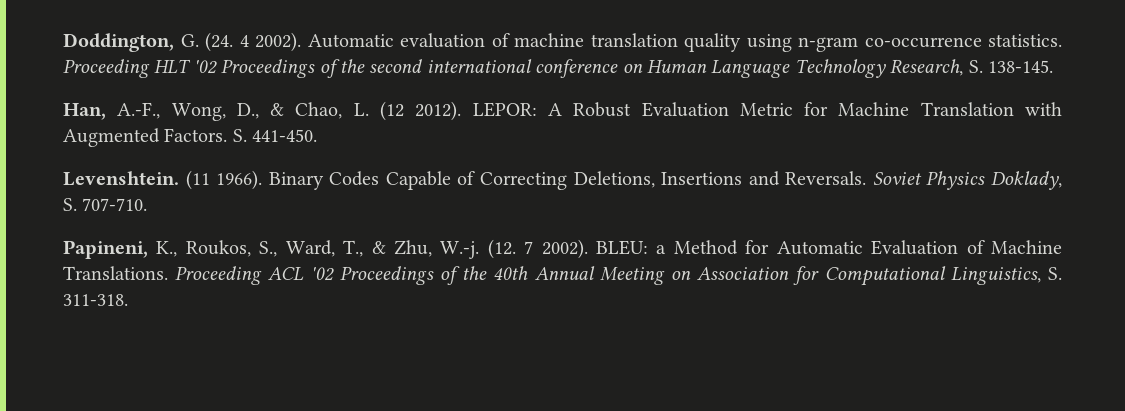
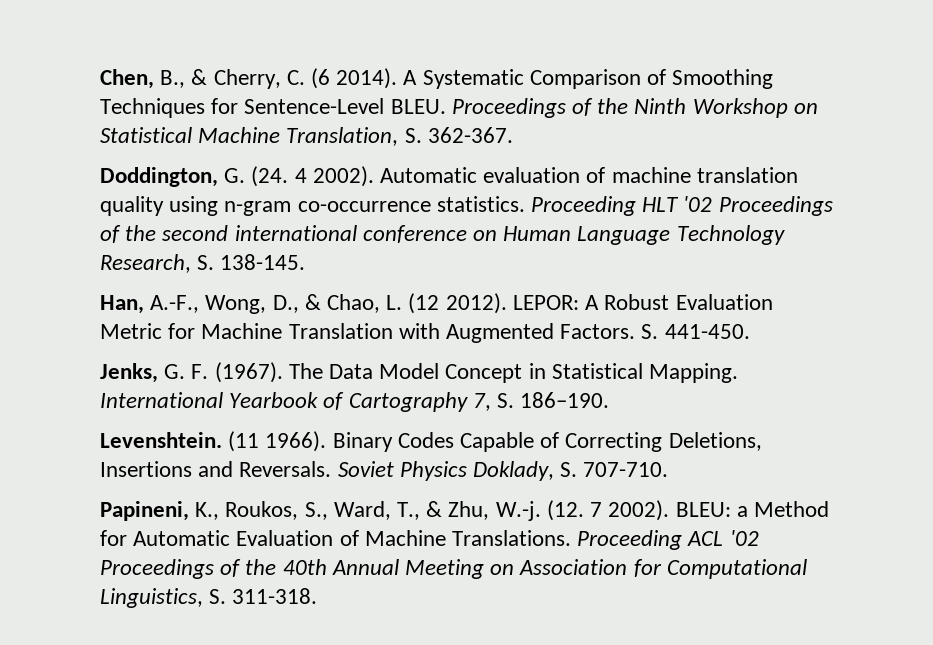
(63, 42) none -> [100,68,774,89] [100,98,818,118] [100,127,513,146] Chen, B., & Cherry, C. (6 2014). A Systematic Comparison of Smoothing Techniques for Sentence-Level BLEU. Proceedings of the Ninth Workshop on Statistical Machine Translation, S. 362-367. //
(318, 135) none -> [100,362,739,383] [100,392,610,412] // Jenks, G. F. (1967). The Data Model Concept in Statistical Mapping. International Yearbook of Cartography 7, S. 186–190.

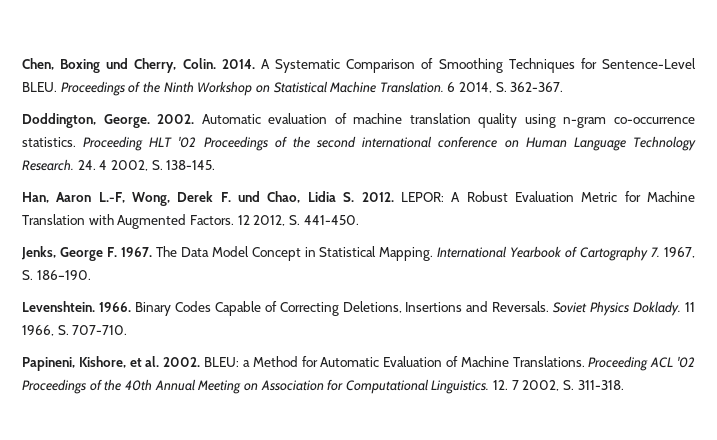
[160,68,398,89] B., & Cherry, C. (6 2014). -> [60,58,255,73] Boxing und Cherry, Colin. 2014.
[286,127,399,146] Translation, -> [379,81,493,93] Translation. 6 2014,
[224,166,374,187] G. (24. 4 2002). -> [103,114,195,128] George. 2002.
[100,254,191,273] Research, -> [22,159,148,171] Research. 24. 4 2002,
[150,293,507,314] A.-F., Wong, D., & Chao, L. (12 2012). -> [56,191,394,206] Aaron L.-F, Wong, Derek F. und Chao, Lidia S. 2012.
(636, 331) none -> [237,215,286,226] 12 2012,
[164,362,283,383] G. F. (1967). -> [59,247,152,261] George F. 1967.
[472,393,491,411] 7, -> [651,247,695,258] 7. 1967,
[228,431,327,452] (11 1966). -> [98,302,131,312] 1966.
[473,461,555,481] Doklady, -> [633,301,695,316] [22,325,54,336] Doklady. 11 1966,
[195,500,670,521] K., Roukos, S., Ward, T., & Zhu, W.-j. (12. 7 2002). -> [78,356,201,368] Kishore, et al. 2002.
[100,588,203,608] Linguistics, -> [431,380,560,394] Linguistics. 12. 7 2002,

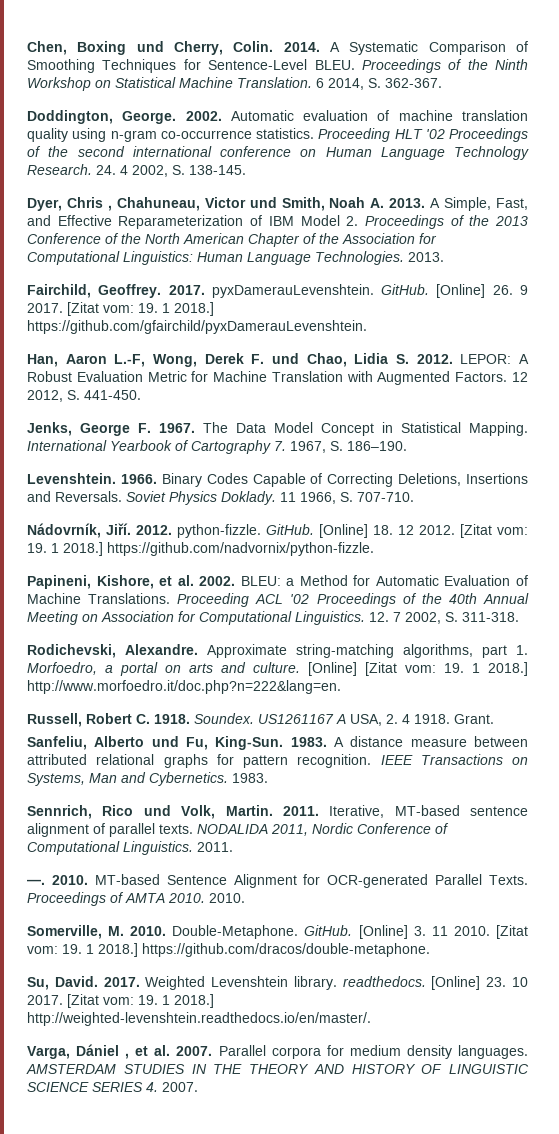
(216, 165) none -> [27,197,529,211] [27,215,528,229] [27,233,437,247] [27,251,444,265] [27,284,528,298] [27,302,214,316] [27,320,367,334] // Dyer, Chris , Chahuneau, Victor und Smith, Noah A. 2013. A Simple, Fast, and Effective Reparameterization of IBM Model 2. Proceedings of the 2013 Conference of the North American Chapter of the Association for Computational Linguistics: Human Language Technologies. 2013. // Fairchild, Geoffrey. 2017. pyxDamerauLevenshtein. GitHub. [Online] 26. 9 2017. [Zitat vom: 19. 1 2018.] https://github.com/gfairchild/pyxDamerauLevenshtein.
(128, 330) none -> [27,523,528,538] [27,542,374,556] // Nádovrník, Jiří. 2012. python-fizzle. GitHub. [Online] 18. 12 2012. [Zitat vom: 19. 1 2018.] https://github.com/nadvornix/python-fizzle.
(624, 385) none -> [27,644,528,658] [27,662,528,676] [27,680,341,694] [27,713,494,727] [27,736,528,750] [27,754,528,768] [27,772,268,786] [27,805,528,819] [27,823,449,837] [27,841,233,855] [27,874,528,888] [27,892,245,906] [27,925,528,939] [27,943,430,957] [27,976,528,990] [27,994,214,1008] [27,1012,371,1026] [27,1044,528,1059] [26,1064,529,1074] [27,1082,198,1092] // Rodichevski, Alexandre. Approximate string-matching algorithms, part 1. Morfoedro, a portal on arts and culture. [Online] [Zitat vom: 19. 1 2018.] http://www.morfoedro.it/doc.php?n=222&lang=en. // Russell, Robert C. 1918. Soundex. US1261167 A USA, 2. 4 1918. Grant. // Sanfeliu, Alberto und Fu, King-Sun. 1983. A distance measure between attributed relational graphs for pattern recognition. IEEE Transactions on Systems, Man and Cybernetics. 1983. // Sennrich, Rico und Volk, Martin. 2011. Iterative, MT-based sentence alignment of parallel texts. NODALIDA 2011, Nordic Conference of Computational Linguistics. 2011. // —. 2010. MT-based Sentence Alignment for OCR-generated Parallel Texts. Proceedings of AMTA 2010. 2010. // Somerville, M. 2010. Double-Metaphone. GitHub. [Online] 3. 11 2010. [Zitat vom: 19. 1 2018.] https://github.com/dracos/double-metaphone. // Su, David. 2017. Weighted Levenshtein library. readthedocs. [Online] 23. 10 2017. [Zitat vom: 19. 1 2018.] http://weighted-levenshtein.readthedocs.io/en/master/. // Varga, Dániel , et al. 2007. Parallel corpora for medium density languages. AMSTERDAM STUDIES IN THE THEORY AND HISTORY OF LINGUISTIC SCIENCE SERIES 4. 2007.

